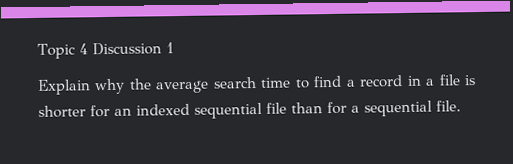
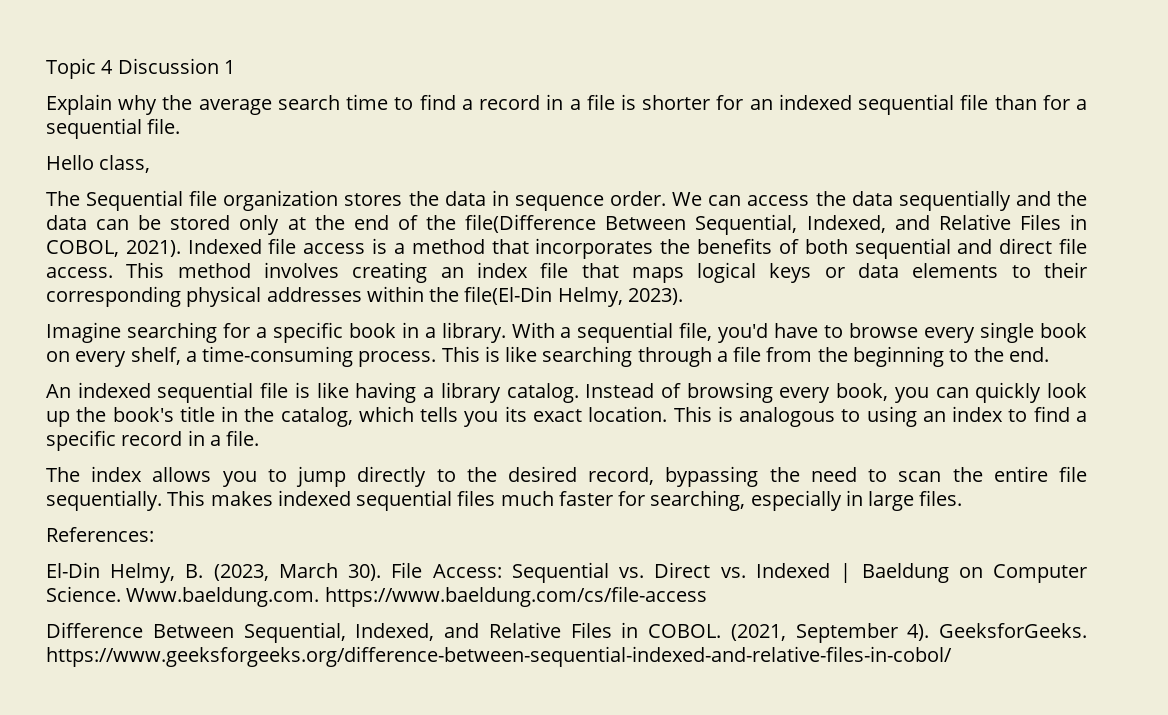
(461, 106) none -> [46,155,151,173] [46,190,1087,211] [46,214,1087,235] [46,238,1088,259] [46,262,1087,283] [46,286,683,307] [46,322,1087,343] [46,346,1049,367] [46,382,1087,403] [46,406,1087,427] [46,430,260,451] [46,466,1087,487] [46,490,963,511] [46,527,154,542] [46,562,1087,583] [46,586,707,607] [46,622,1087,643] [46,646,952,667] // Hello class, // The Sequential file organization stores the data in sequence order. We can access the data sequentially and the data can be stored only at the end of the file(Difference Between Sequential, Indexed, and Relative Files in COBOL, 2021). Indexed file access is a method that incorporates the benefits of both sequential and direct file access. This method involves creating an index file that maps logical keys or data elements to their corresponding physical addresses within the file(El-Din Helmy, 2023). // Imagine searching for a specific book in a library. With a sequential file, you'd have to browse every single book on every shelf, a time-consuming process. This is like searching through a file from the beginning to the end. // An indexed sequential file is like having a library catalog. Instead of browsing every book, you can quickly look up the book's title in the catalog, which tells you its exact location. This is analogous to using an index to find a specific record in a file. // The index allows you to jump directly to the desired record, bypassing the need to scan the entire file sequentially. This makes indexed sequential files much faster for searching, especially in large files. // References: // El-Din Helmy, B. (2023, March 30). File Access: Sequential vs. Direct vs. Indexed | Baeldung on Computer Science. Www.baeldung.com. https://www.baeldung.com/cs/file-access // Difference Between Sequential, Indexed, and Relative Files in COBOL. (2021, September 4). GeeksforGeeks. https://www.geeksforgeeks.org/difference-between-sequential-indexed-and-relative-files-in-cobol/

